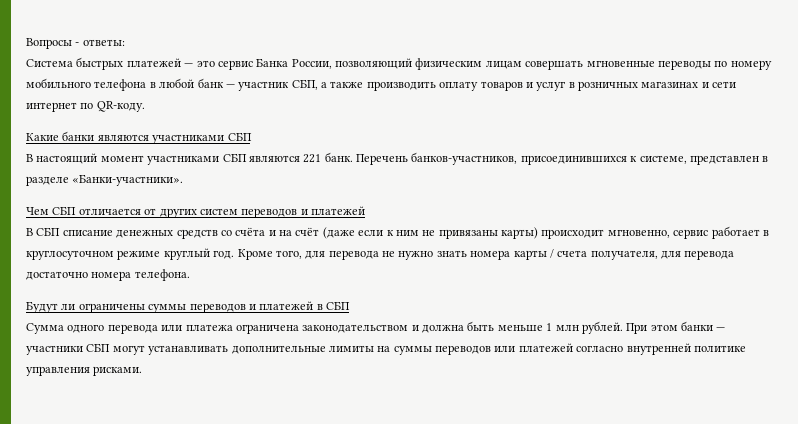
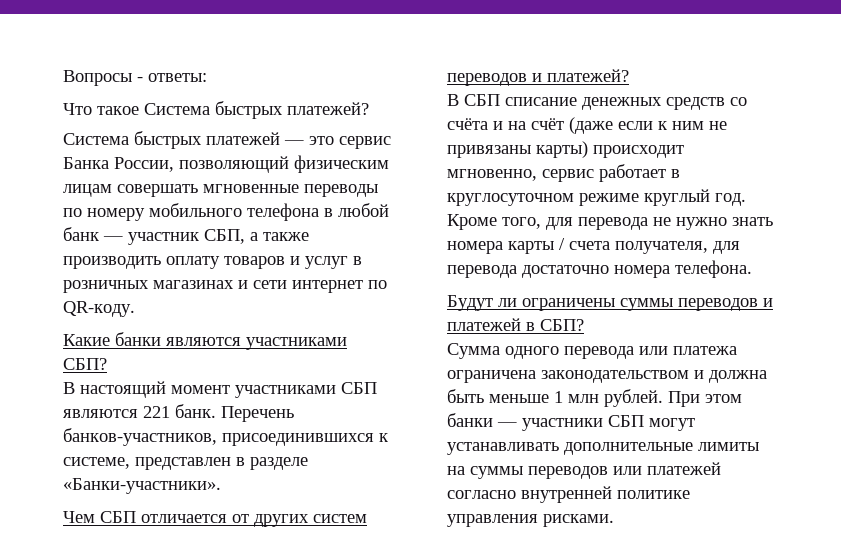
(125, 42) none -> [63,101,369,119] // Что такое Система быстрых платежей?
[227,132,252,141] СБП -> [63,358,107,370] СБП?
[311,206,365,215] платежей -> [547,69,629,82] платежей?
[326,301,350,310] СБП -> [540,319,584,331] СБП?

